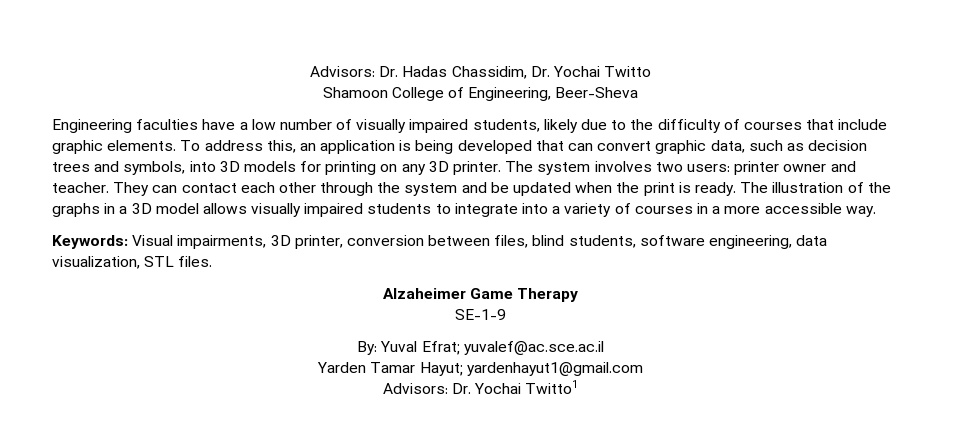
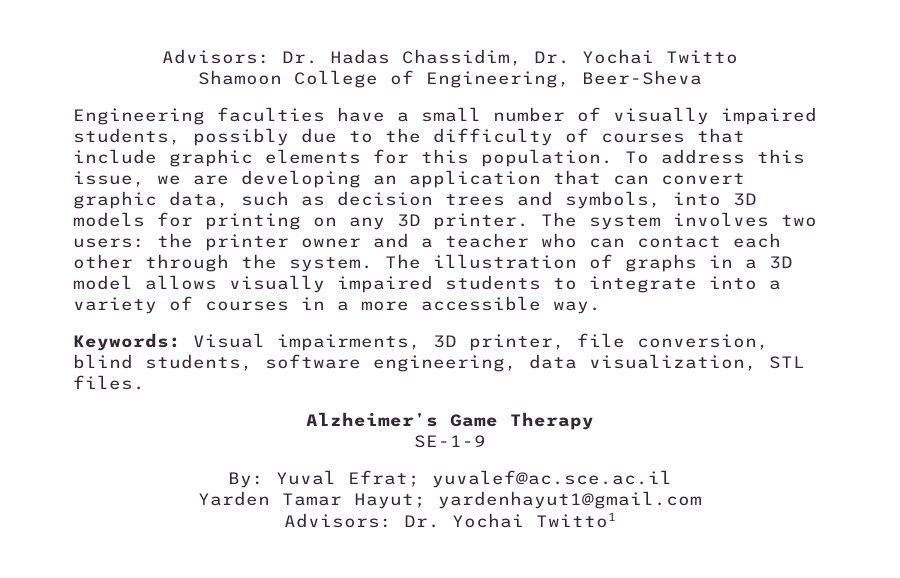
[251,119,276,130] low -> [421,107,481,122] small
[543,119,578,133] likely -> [193,128,289,146] possibly
[107,140,532,154] elements. To address this, an application is being developed -> [265,149,805,167] [73,170,541,188] elements for this population. To address this issue, we are developing an application
(730, 168) none -> [157,233,193,248] the
[52,182,150,196] teacher. They -> [421,233,577,248] a teacher who
[404,182,736,196] system and be updated when the print is ready. -> [289,257,373,272] system.
[867,182,891,193] the -> (613, 261) none
[346,235,529,248] conversion between files, -> [577,333,769,350] file conversion,
[382,288,466,299] Alzaheimer -> [306,412,438,427] Alzheimer’s

